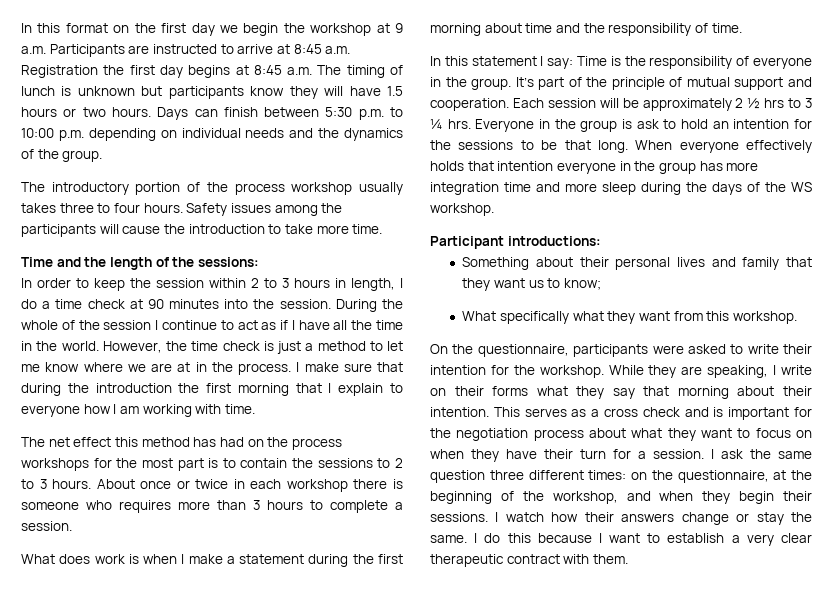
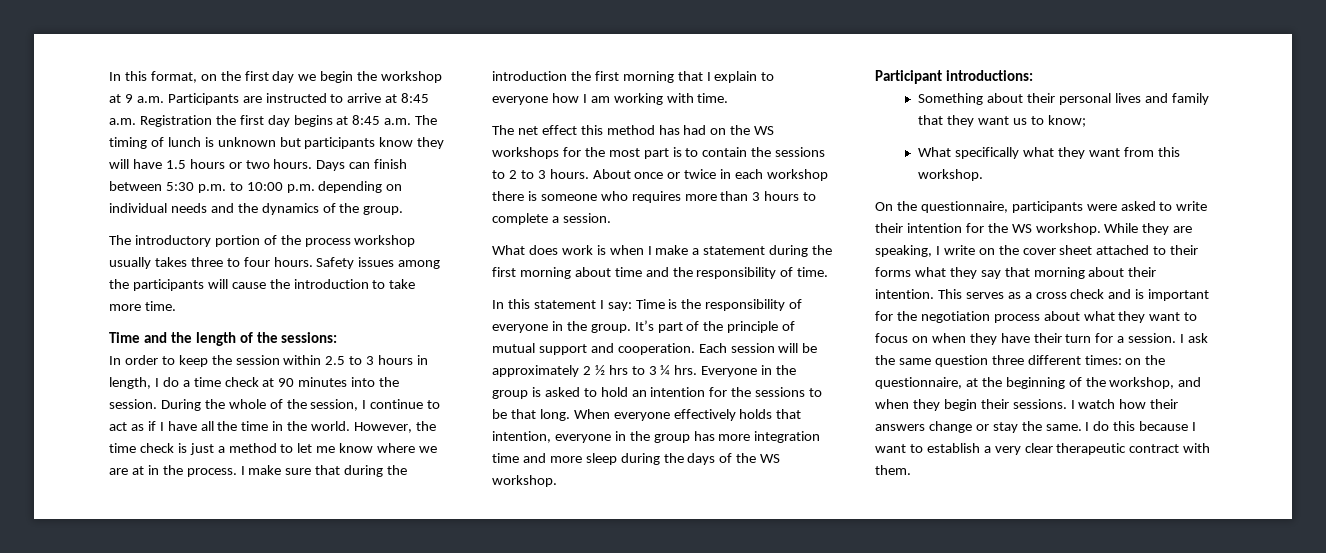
[21,23,108,33] In this format -> [109,71,197,83] In this format,
[251,278,259,288] 2 -> [325,356,346,365] 2.5
[103,320,152,330] session -> [310,399,359,411] session,
[291,438,342,450] process -> [754,126,775,135] WS
[636,119,659,129] ask -> [544,387,580,397] asked
[497,161,554,171] intention -> [492,431,551,443] intention,
(535, 370) none -> [1011,224,1032,233] WS
(446, 392) none -> [998,245,1167,255] the cover sheet attached to

